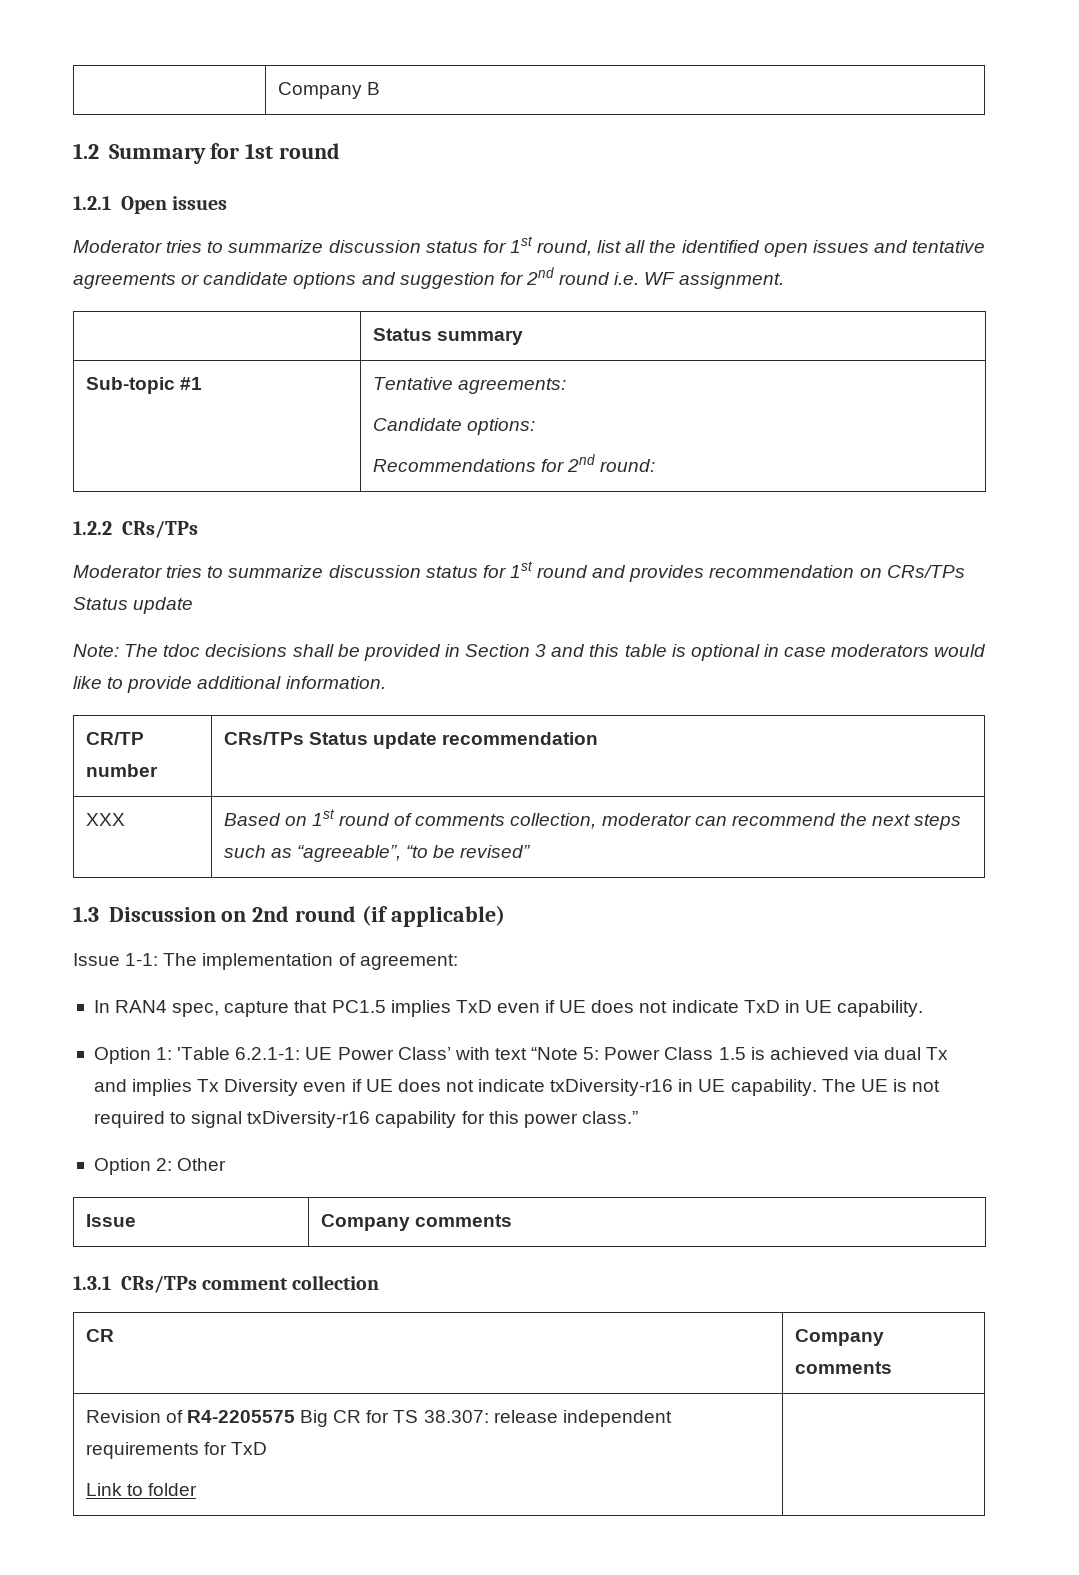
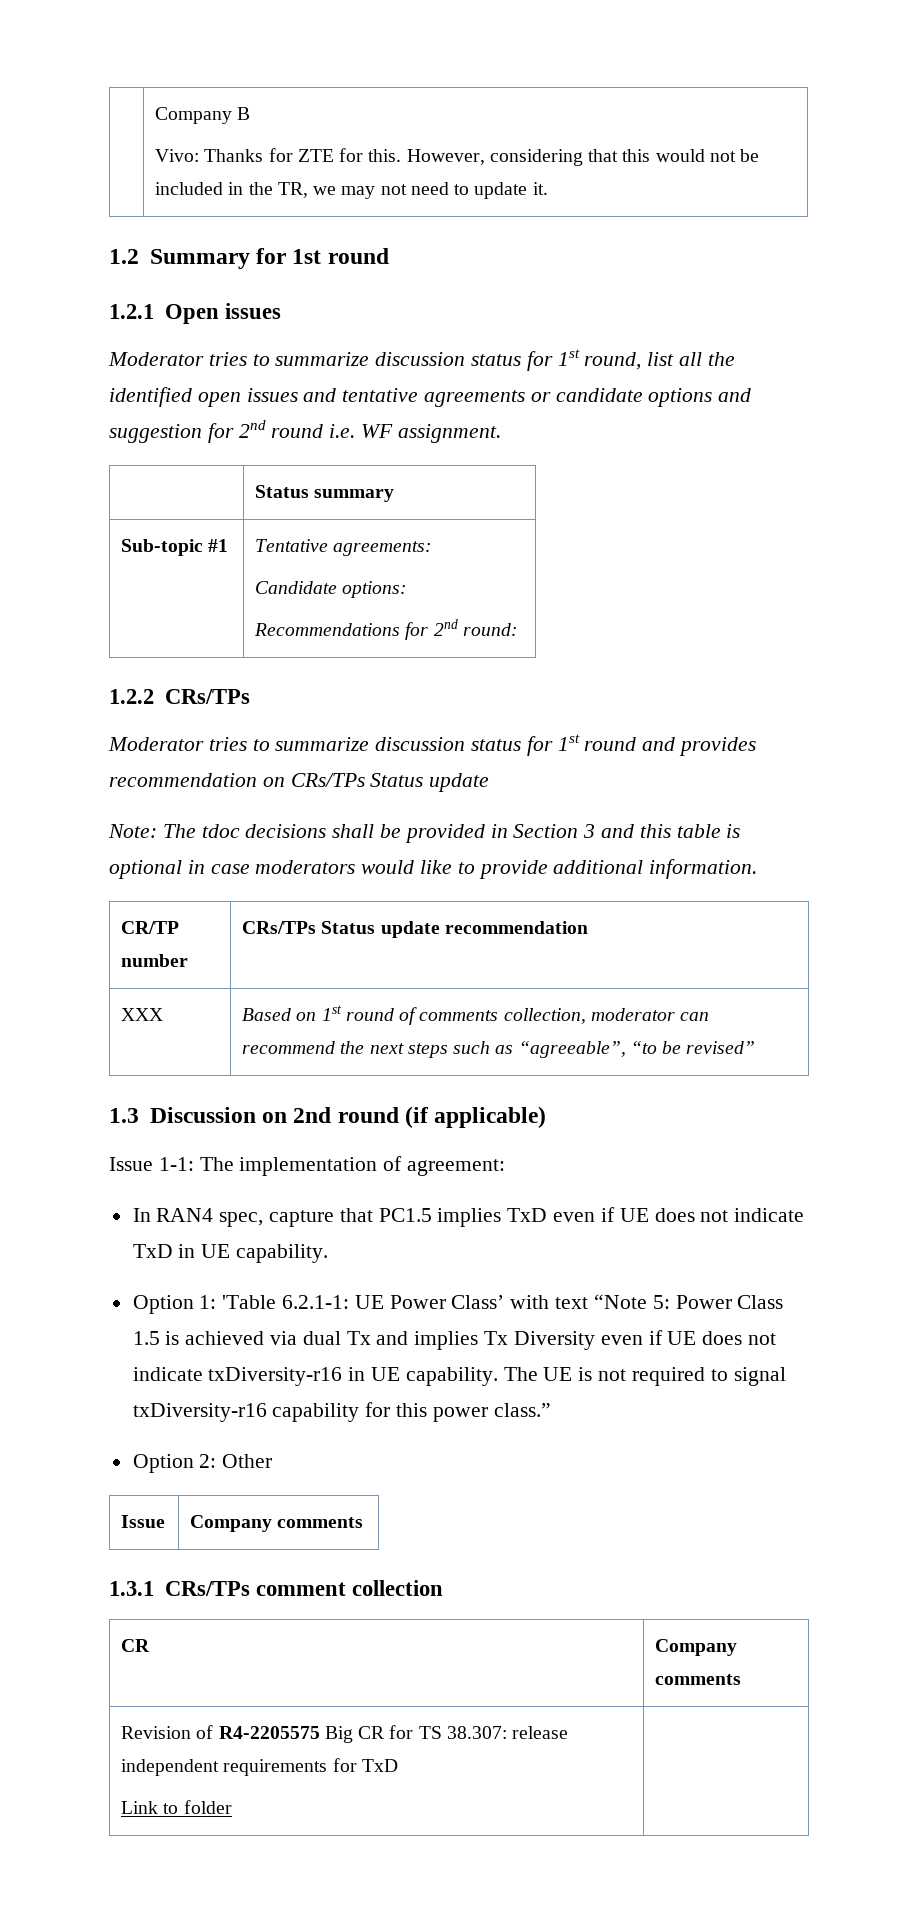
(380, 88) none -> [155,148,760,166] [155,182,548,199] // Vivo: Thanks for ZTE for this. However, considering that this would not be included in the TR, we may not need to update it.

